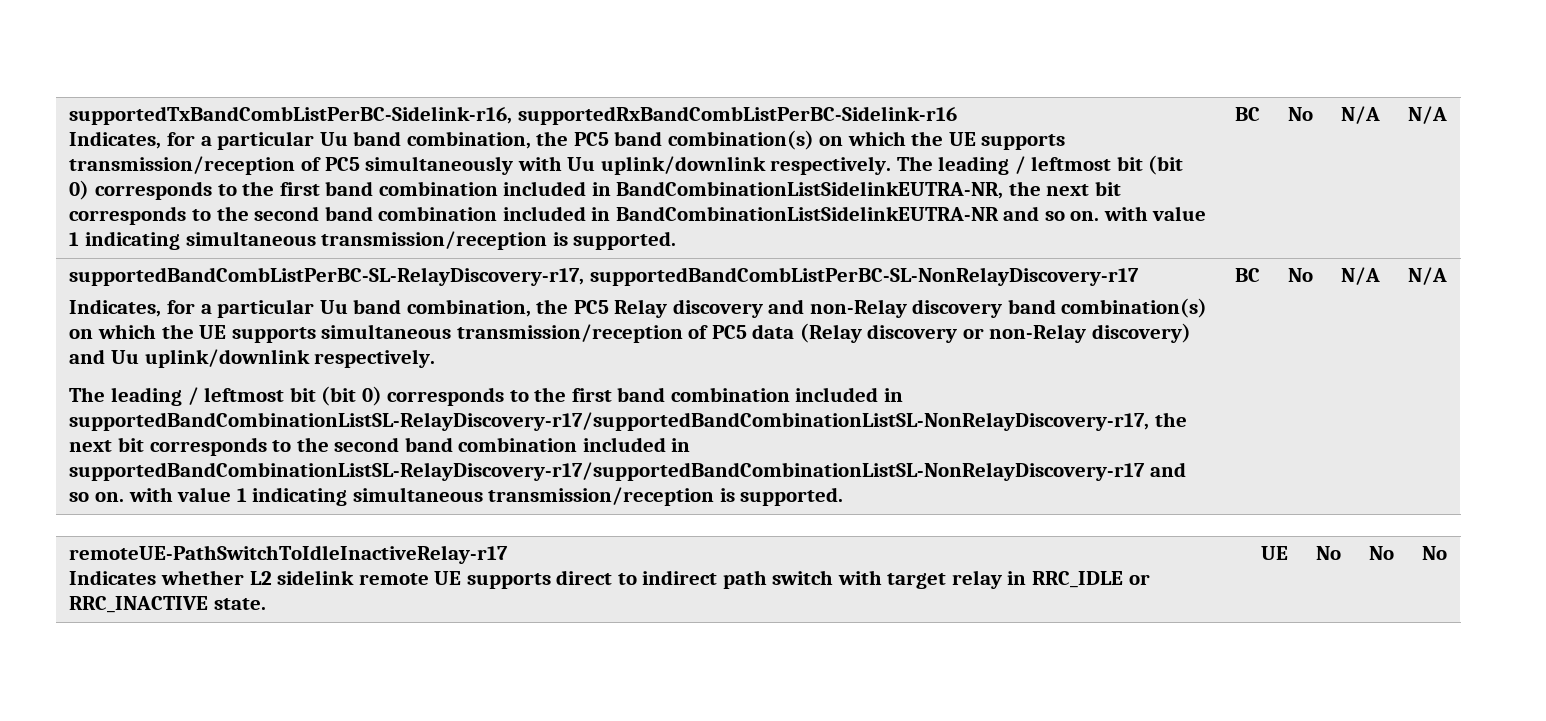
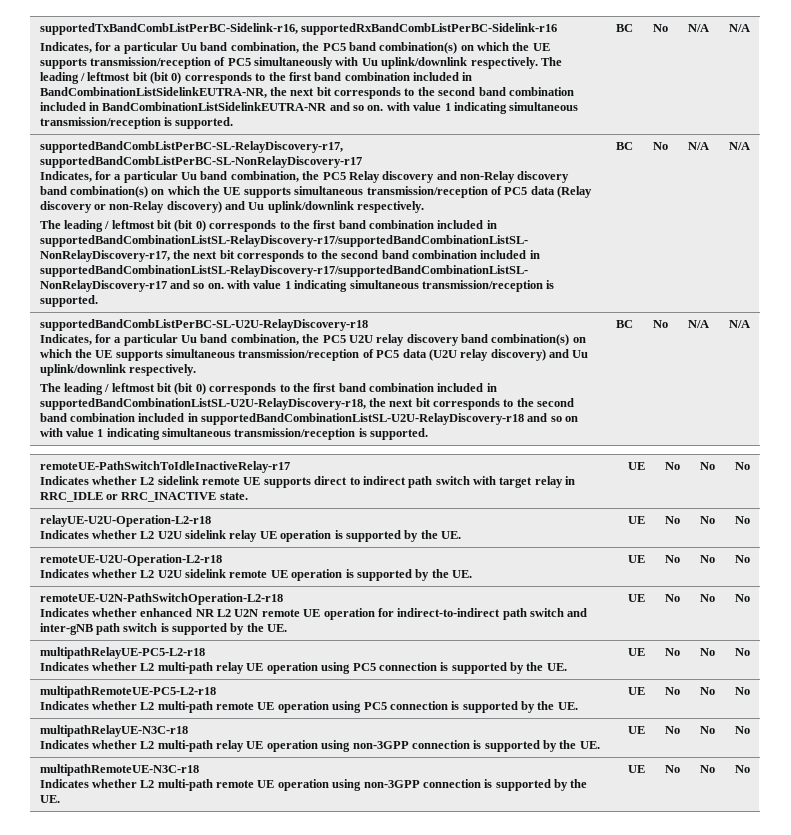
(1447, 276) none -> [39,319,368,331] [39,334,586,346] [39,349,589,361] [39,364,196,376] [39,383,497,395] [39,398,575,410] [39,413,579,425] [39,428,429,440] [615,320,633,328] [652,320,668,328] [687,320,709,328] [728,320,750,328] // supportedBandCombListPerBC-SL-U2U-RelayDiscovery-r18 // Indicates, for a particular Uu band combination, the PC5 U2U relay discovery band combination(s) on which the UE supports simultaneous transmission/reception of PC5 data (U2U relay discovery) and Uu uplink/downlink respectively. // The leading / leftmost bit (bit 0) corresponds to the first band combination included in supportedBandCombinationListSL-U2U-RelayDiscovery-r18, the next bit corresponds to the second band combination included in supportedBandCombinationListSL-U2U-RelayDiscovery-r18 and so on with value 1 indicating simultaneous transmission/reception is supported. | BC | No | N/A | N/A
(1447, 553) none -> [39,515,211,527] [39,530,462,542] [627,516,645,524] [664,516,680,524] [699,516,715,524] [734,516,750,524] [39,554,222,566] [39,569,473,581] [627,555,645,563] [664,555,680,563] [699,555,715,563] [734,555,750,563] [39,593,283,605] [39,608,588,620] [39,623,288,635] [627,594,645,602] [664,594,680,602] [699,594,715,602] [734,594,750,602] [39,647,205,659] [39,662,567,674] [627,648,645,656] [664,648,680,656] [699,648,715,656] [734,648,750,656] [39,686,216,698] [39,701,578,713] [627,687,645,695] [664,687,680,695] [699,687,715,695] [734,687,750,695] [39,725,188,737] [39,740,600,752] [627,726,645,734] [664,726,680,734] [699,726,715,734] [734,726,750,734] [39,764,199,776] [39,779,588,791] [39,795,60,803] [627,765,645,773] [664,765,680,773] [699,765,715,773] [734,765,750,773] // relayUE-U2U-Operation-L2-r18 // Indicates whether L2 U2U sidelink relay UE operation is supported by the UE. | UE | No | No | No // remoteUE-U2U-Operation-L2-r18 // Indicates whether L2 U2U sidelink remote UE operation is supported by the UE. | UE | No | No | No // remoteUE-U2N-PathSwitchOperation-L2-r18 // Indicates whether enhanced NR L2 U2N remote UE operation for indirect-to-indirect path switch and inter-gNB path switch is supported by the UE. | UE | No | No | No // multipathRelayUE-PC5-L2-r18 // Indicates whether L2 multi-path relay UE operation using PC5 connection is supported by the UE. | UE | No | No | No // multipathRemoteUE-PC5-L2-r18 // Indicates whether L2 multi-path remote UE operation using PC5 connection is supported by the UE. | UE | No | No | No // multipathRelayUE-N3C-r18 // Indicates whether L2 multi-path relay UE operation using non-3GPP connection is supported by the UE. | UE | No | No | No // multipathRemoteUE-N3C-r18 // Indicates whether L2 multi-path remote UE operation using non-3GPP connection is supported by the UE. | UE | No | No | No

